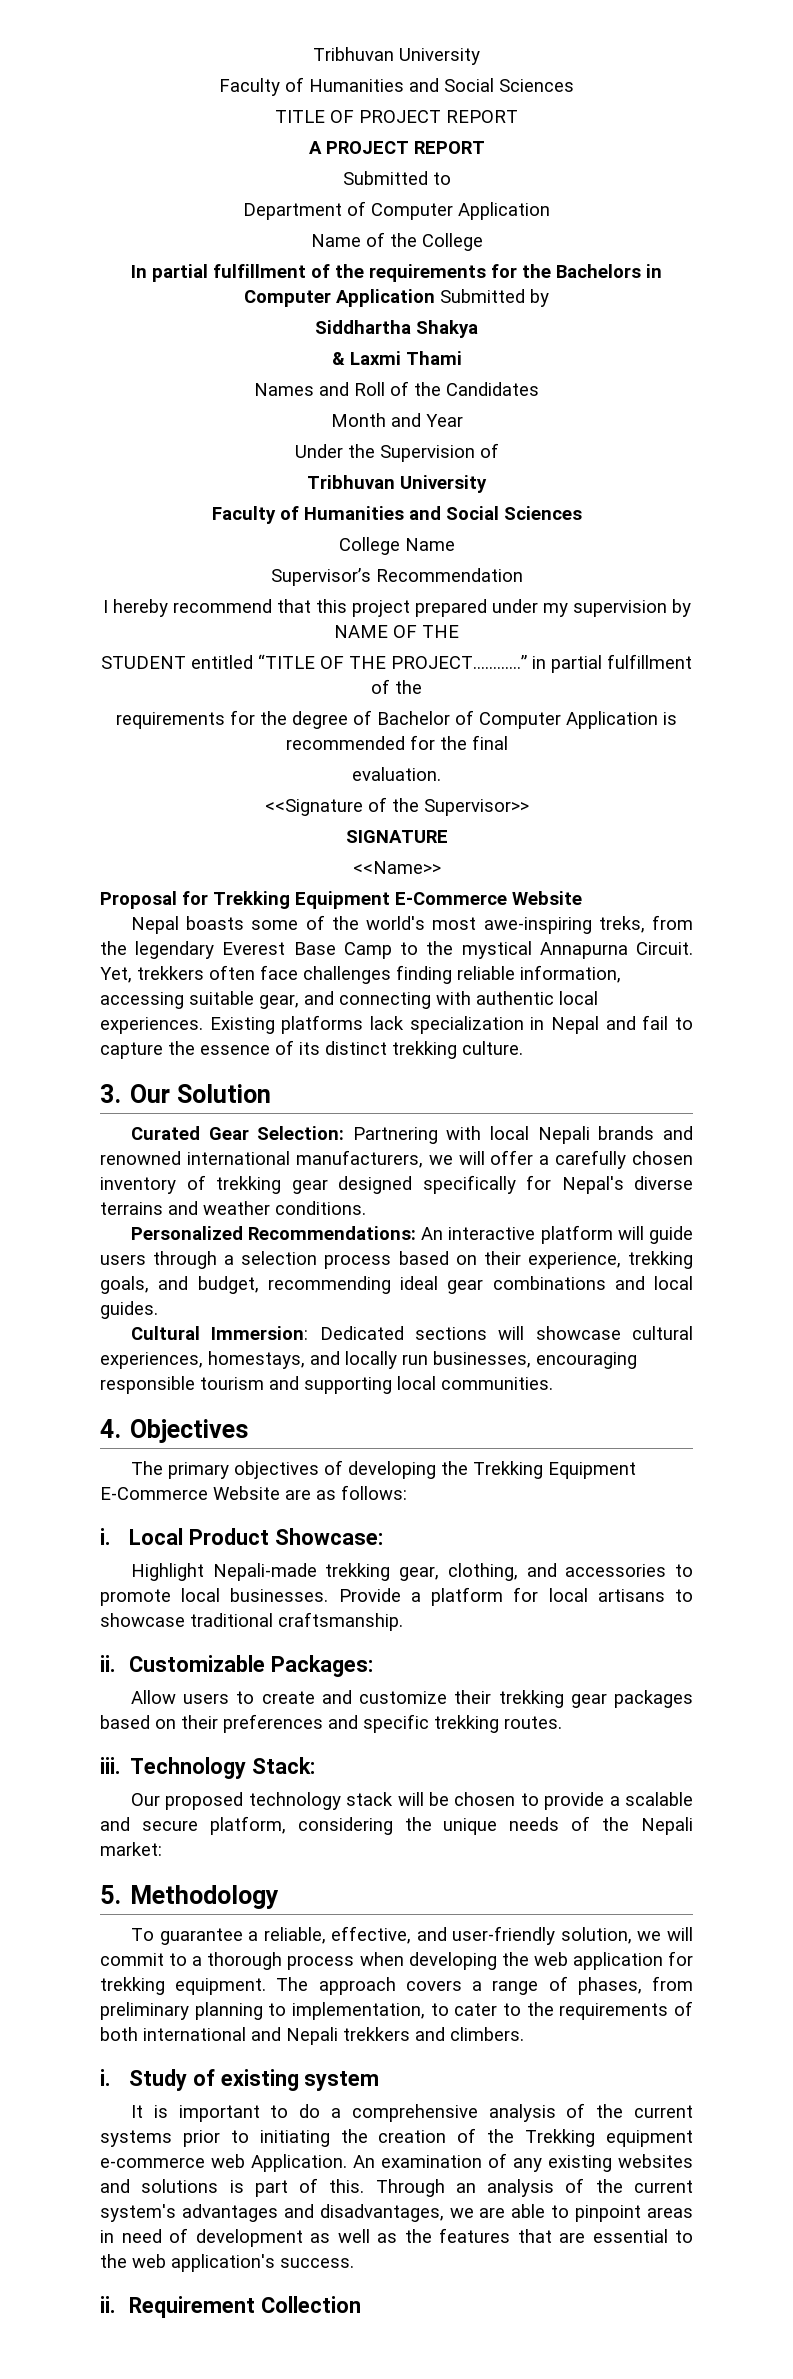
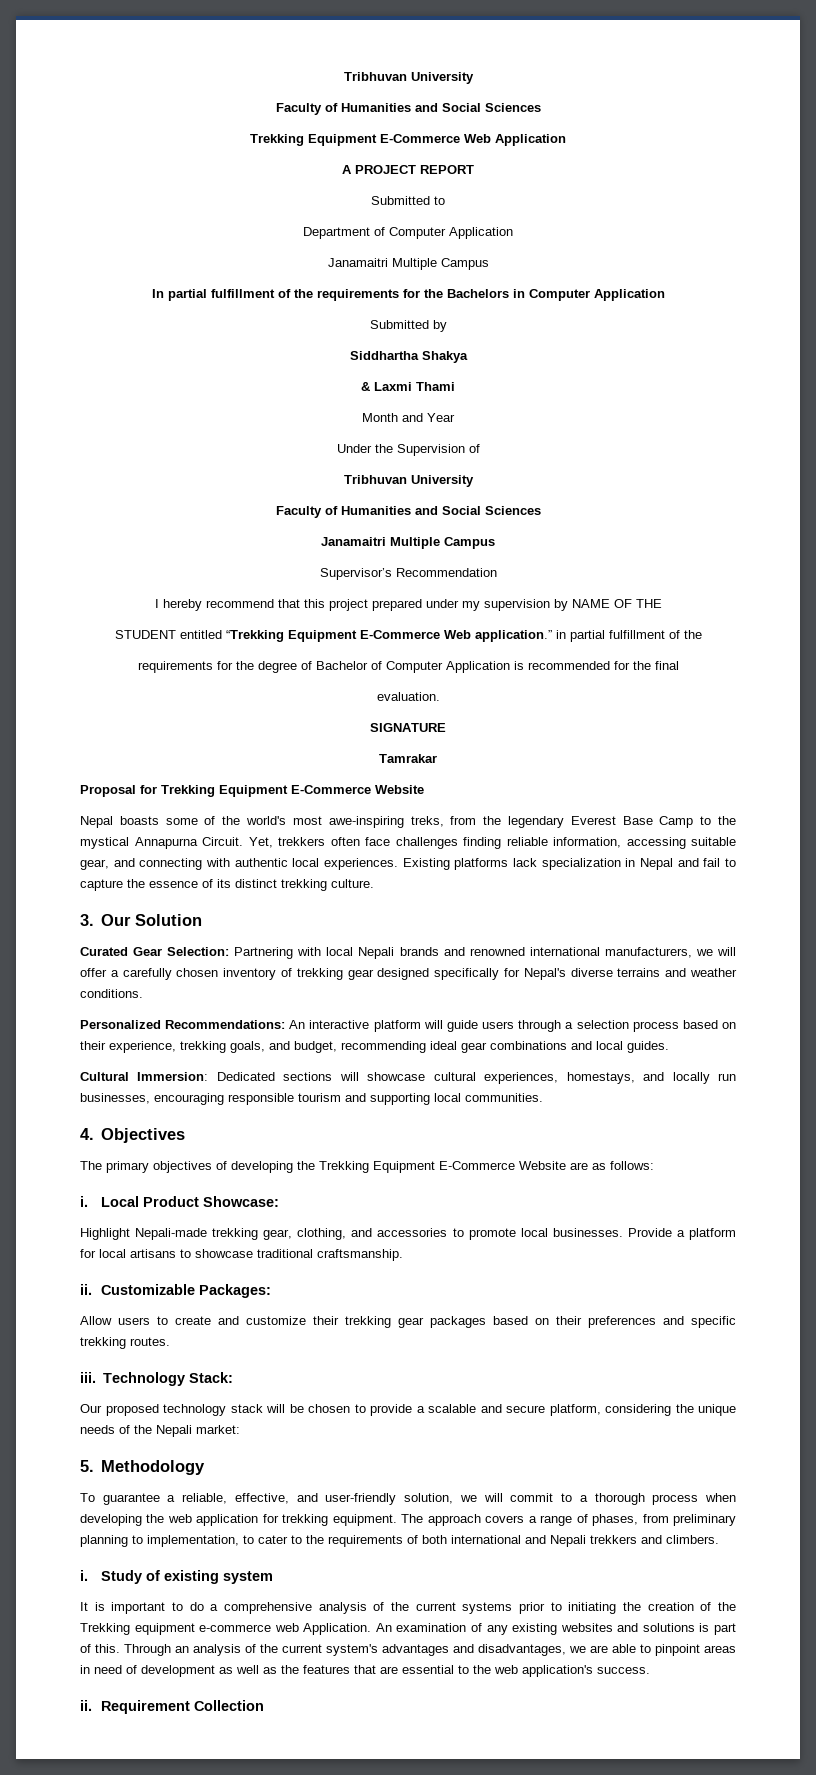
[313,47,480,65] [219,77,574,96] [275,110,518,123] Tribhuvan University // Faculty of Humanities and Social Sciences // TITLE OF PROJECT REPORT -> [343,72,474,84] [275,103,541,115] [250,134,566,146] Tribhuvan University // Faculty of Humanities and Social Sciences // Trekking Equipment E-Commerce Web Application
[310,232,483,251] Name of the College -> [327,258,489,270] Janamaitri Multiple Campus
(435, 298) none -> (665, 295) //
[254,381,539,396] // Names and Roll of the Candidates -> (455, 386) none
[338,537,455,555] College Name -> [321,537,495,549] Janamaitri Multiple Campus
[258,654,527,669] “TITLE OF THE PROJECT…………” -> [225,630,552,642] “Trekking Equipment E-Commerce Web application.”
[264,797,529,816] // <<Signature of the Supervisor>> -> (440, 696) none
[352,861,441,874] <<Name>> -> [379,754,437,763] Tamrakar

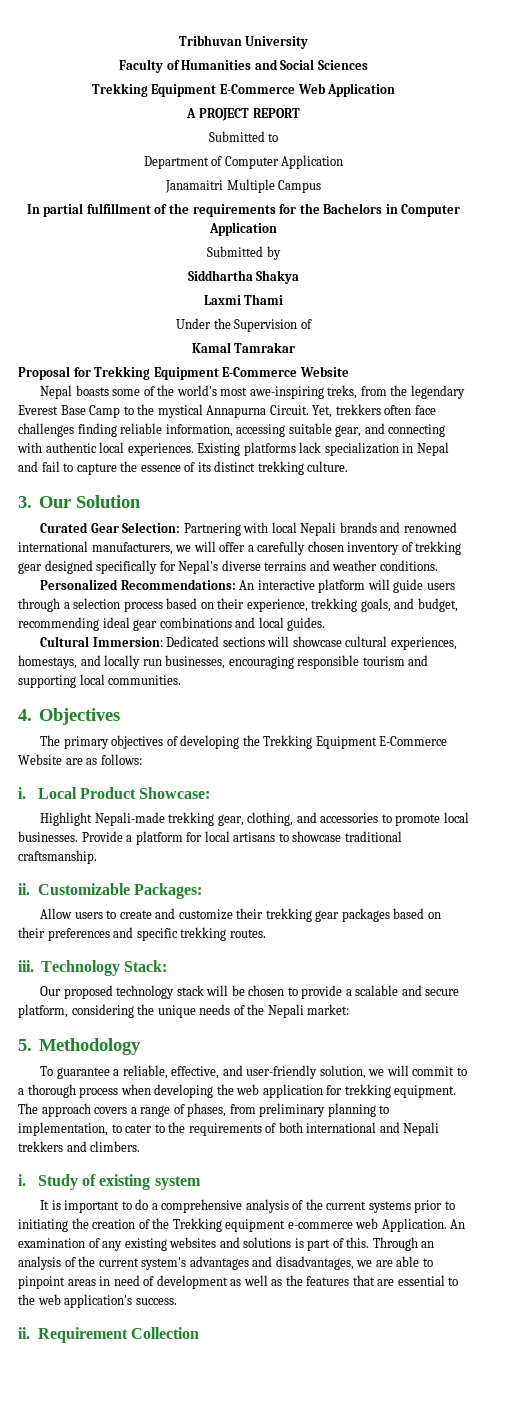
[361,382,370,391] & -> (300, 277) none
[362,413,455,422] // Month and Year -> (284, 299) none
[343,475,474,487] [275,506,541,518] [321,537,495,549] [319,568,497,580] [154,599,662,611] [114,630,702,642] [137,661,679,673] [376,692,440,701] [370,723,446,732] Tribhuvan University // Faculty of Humanities and Social Sciences // Janamaitri Multiple Campus // Supervisor’s Recommendation // I hereby recommend that this project prepared under my supervision by NAME OF THE // STUDENT entitled “Trekking Equipment E-Commerce Web application.” in partial fulfillment of the // requirements for the degree of Bachelor of Computer Application is recommended for the final // evaluation. // SIGNATURE // -> [191,342,231,353] Kamal

